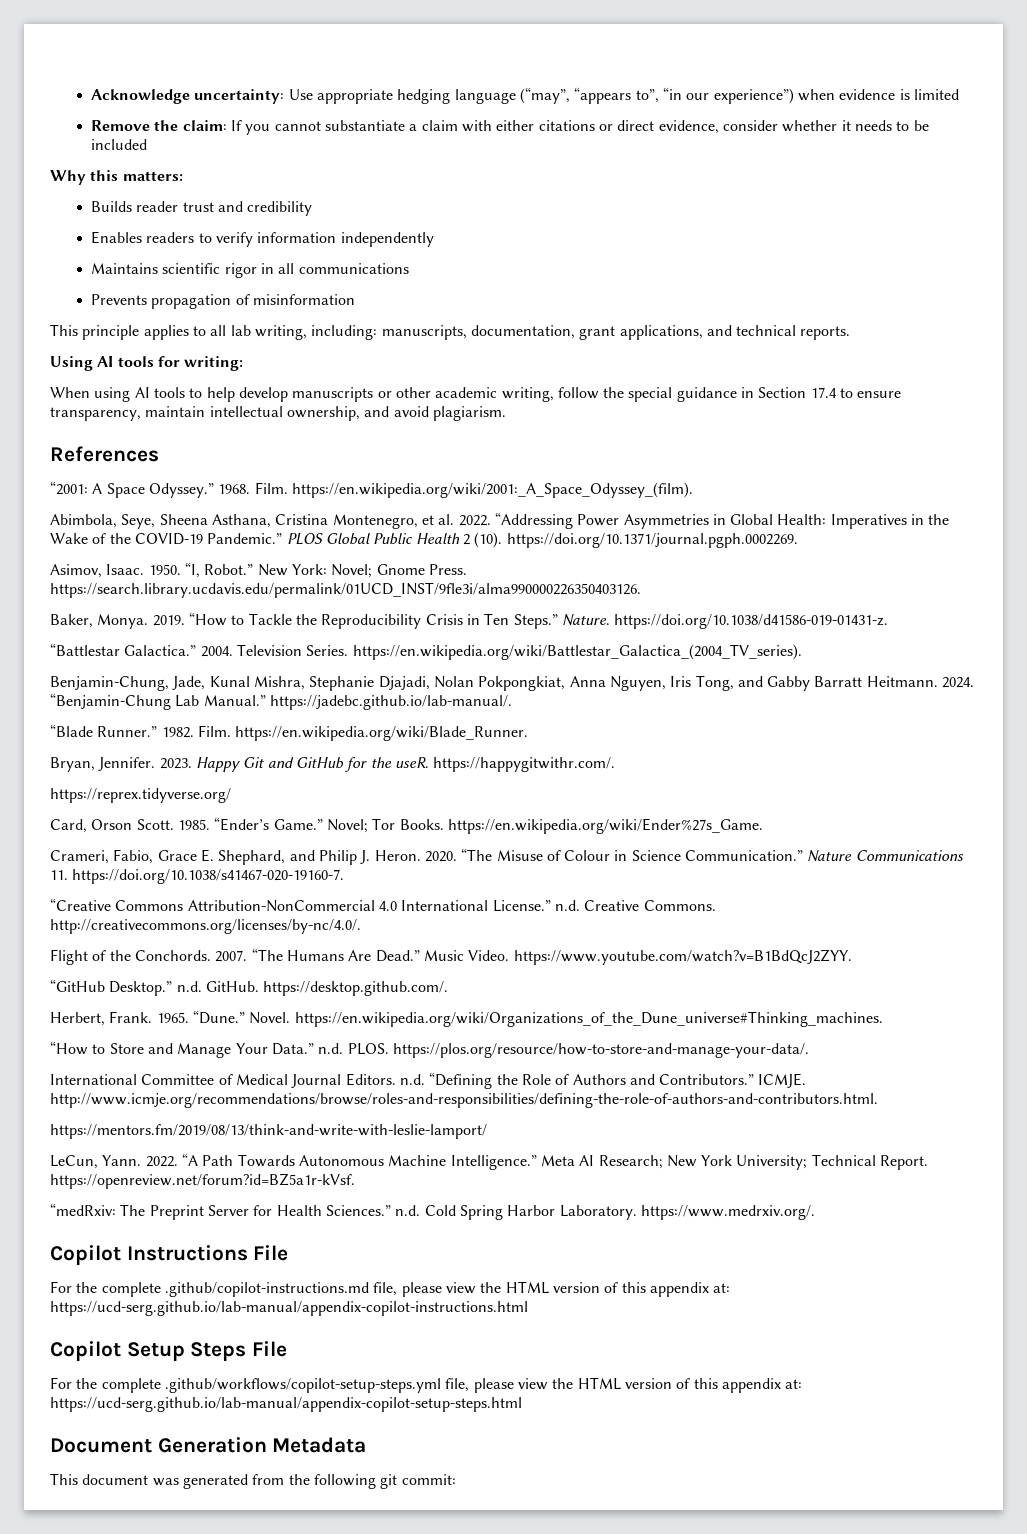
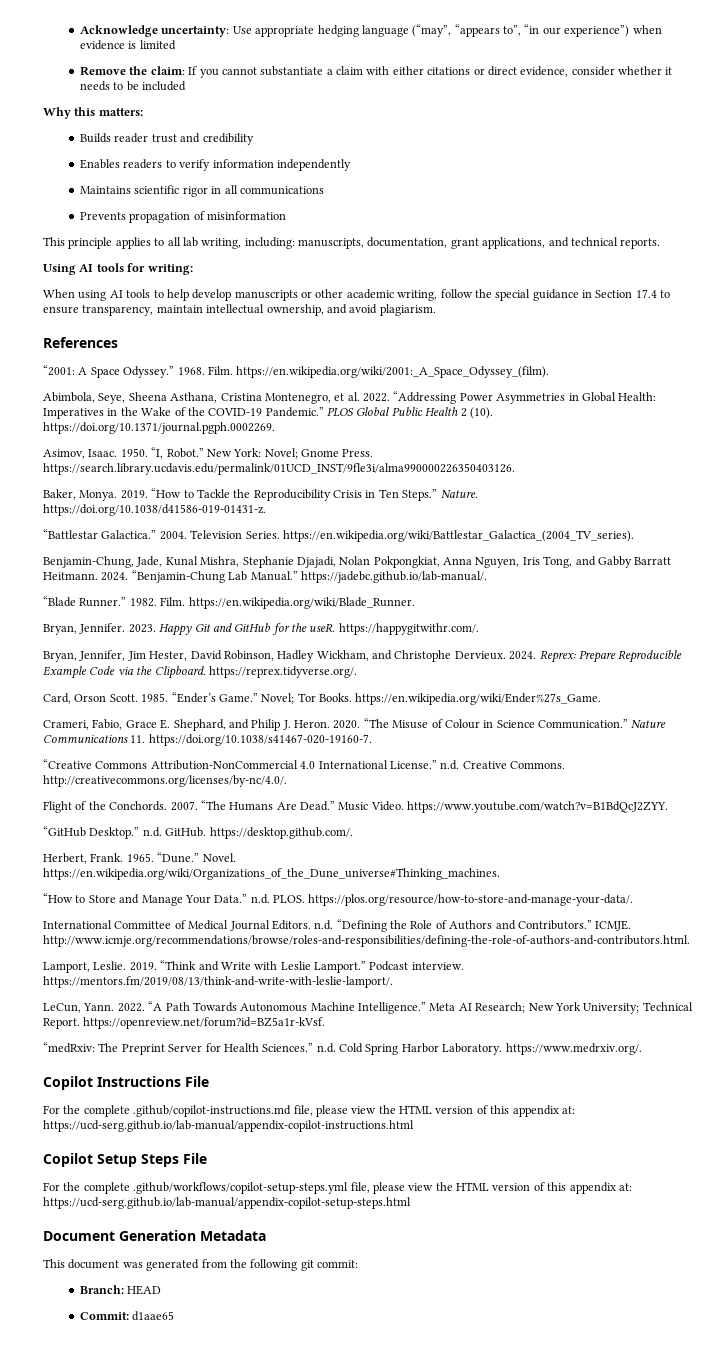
[50,788,231,803] https://reprex.tidyverse.org/ -> [43,650,683,663] [43,666,357,679] Bryan, Jennifer, Jim Hester, David Robinson, Hadley Wickham, and Christophe Dervieux. 2024. Reprex: Prepare Reproducible Example Code via the Clipboard. https://reprex.tidyverse.org/.
[50,1124,487,1139] https://mentors.fm/2019/08/13/think-and-write-with-leslie-lamport/ -> [43,960,464,973] [43,976,393,988] Lamport, Leslie. 2019. “Think and Write with Leslie Lamport.” Podcast interview. https://mentors.fm/2019/08/13/think-and-write-with-leslie-lamport/.
(456, 1479) none -> [80,1285,162,1295] [80,1311,175,1321] // Branch: HEAD // Commit: d1aae65

